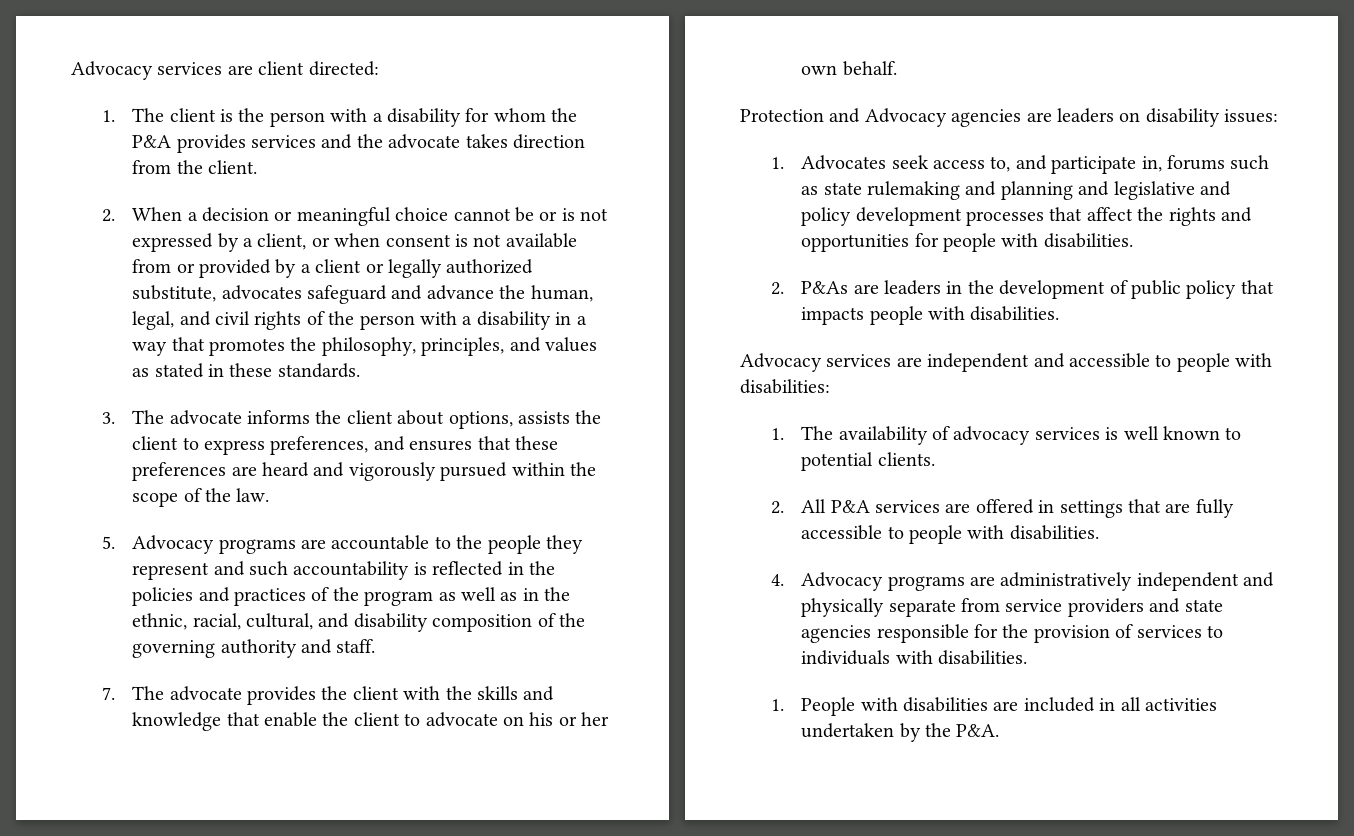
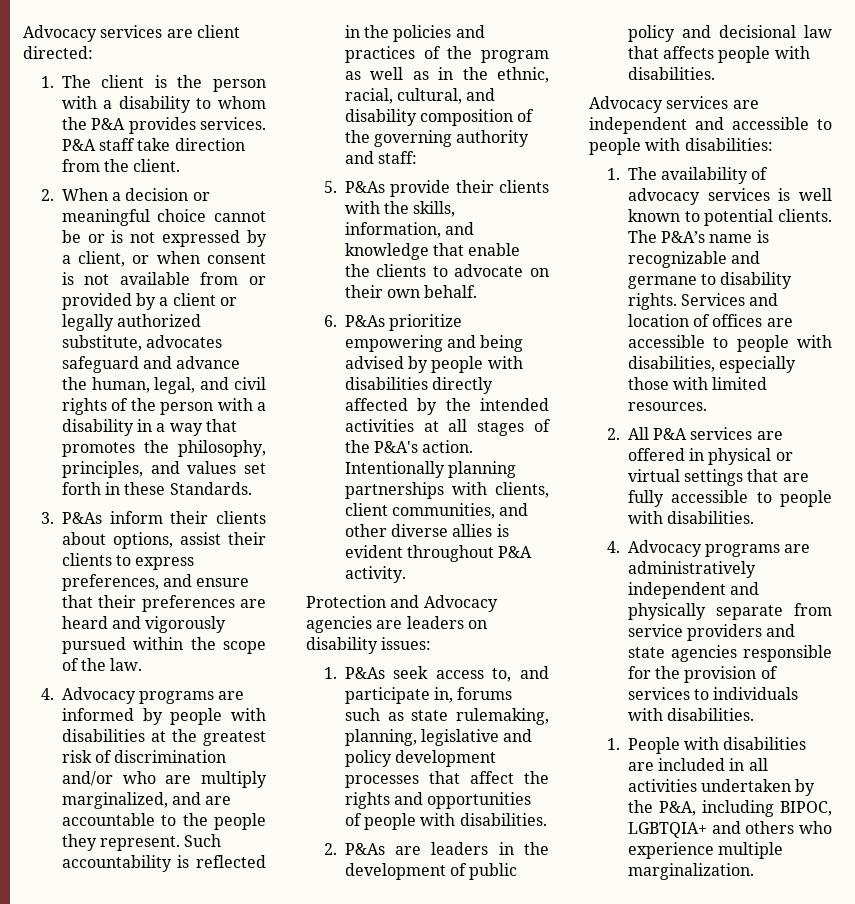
[465,108,490,122] for -> [196,98,212,109] to
[250,134,508,149] services and the advocate takes -> [200,117,266,130] [61,138,171,151] services. P&A staff take
[132,363,204,378] as stated -> [244,463,266,474] [61,482,101,495] set forth
[277,363,360,378] standards. -> [169,482,252,495] Standards.
[132,410,602,429] [132,436,179,450] The advocate informs the client about options, assists the client -> [61,511,266,524] [61,532,267,549] [61,553,112,566] P&As inform their clients about options, assist their clients
[409,436,558,451] ensures that these -> [196,578,250,587] [61,595,137,608] ensure that their
[101,535,326,554] 5. Advocacy programs are -> [40,687,245,704] [61,708,266,725] [61,729,267,746] [61,750,227,763] [61,771,267,788] [61,792,232,809] 4. Advocacy programs are informed by people with disabilities at the greatest risk of discrimination and/or who are multiply marginalized, and are
[132,561,288,580] represent and such -> [100,834,222,851] represent. Such
[336,639,376,653] [101,686,518,705] staff. // 7. The advocate provides the client with the skills -> [378,151,418,164] [323,180,549,197] [344,201,456,217] [344,222,441,238] staff: // 5. P&As provide their clients with the skills, information,
[353,712,400,726] client -> [376,264,427,277] clients
[529,712,610,726] his or her -> [344,285,383,298] their
(897, 68) none -> [323,314,463,331] [344,335,524,352] [344,356,523,373] [344,377,494,394] [344,398,549,415] [344,419,551,436] [344,440,474,453] [344,461,517,478] [344,482,549,499] [344,503,529,519] [344,524,509,537] [344,545,533,562] [344,566,406,583] // 6. P&As prioritize empowering and being advised by people with disabilities directly affected by the intended activities at all stages of the P&A's action. Intentionally planning partnerships with clients, client communities, and other diverse allies is evident throughout P&A activity.
[801,155,887,170] Advocates -> [344,667,385,679] P&As
[866,181,1110,200] rulemaking and planning and -> [456,708,549,725] [344,729,417,746] rulemaking, planning,
[914,233,939,247] for -> [344,813,362,826] of
[1240,280,1274,294] [801,307,865,325] that impacts -> [681,25,832,38] [627,46,715,59] and decisional law that affects
(935, 459) none -> [627,230,769,243] [627,251,761,268] [627,272,793,289] [627,293,779,310] [627,314,793,327] [627,335,832,352] [627,356,797,373] [627,377,768,390] [627,402,707,411] The P&A’s name is recognizable and germane to disability rights. Services and location of offices are accessible to people with disabilities, especially those with limited resources.
(1055, 506) none -> [708,448,793,465] [627,469,680,482] physical or virtual
[956,724,1000,737] P&A. -> [658,800,832,817] [627,821,832,838] [627,842,784,859] [627,863,754,880] P&A, including BIPOC, LGBTQIA+ and others who experience multiple marginalization.

